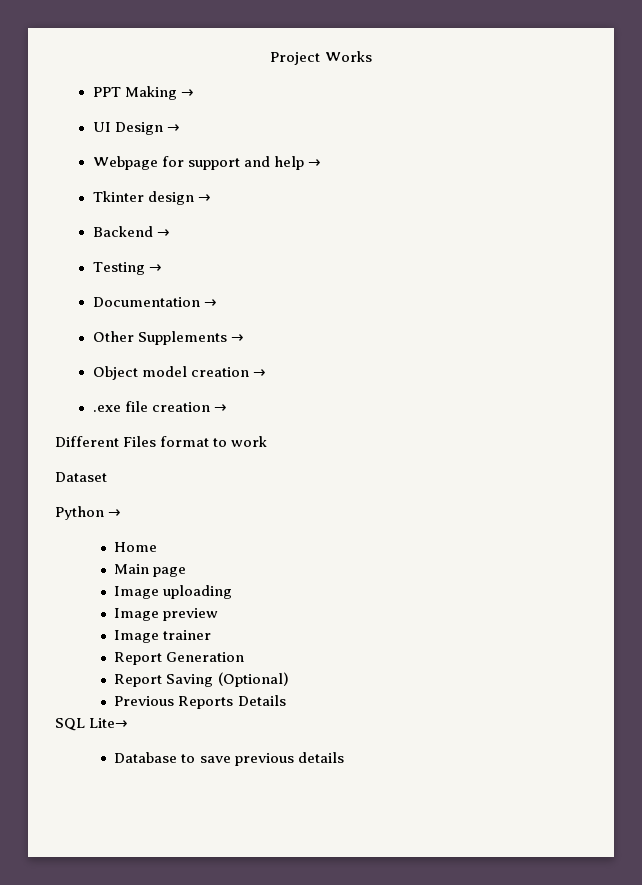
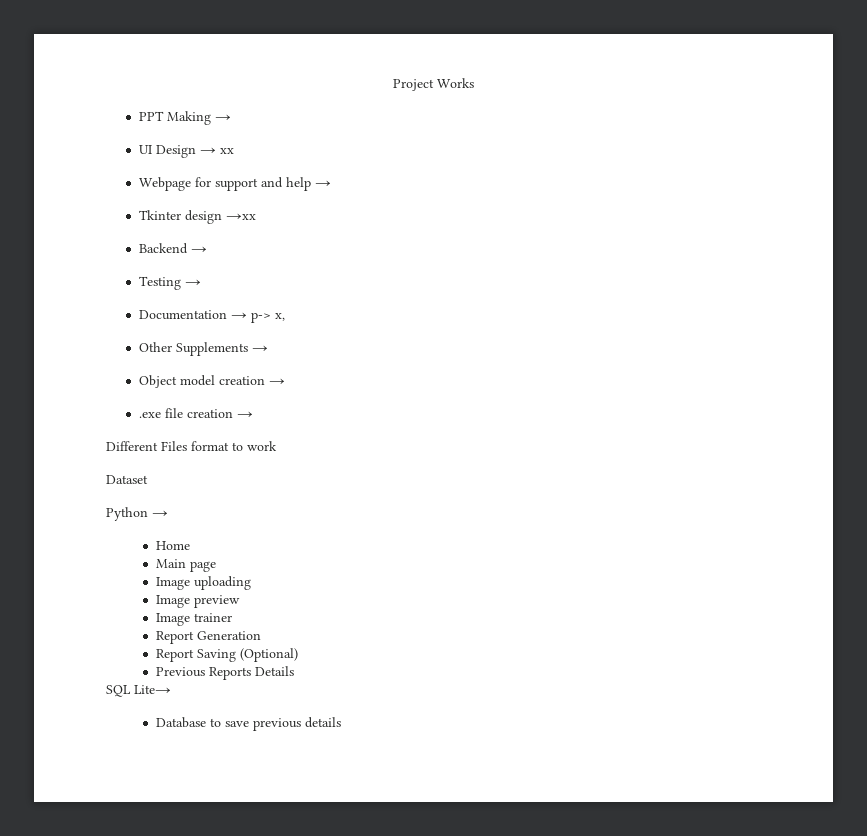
(181, 128) none -> [219,148,234,154] xx
[198,194,212,202] → -> [225,213,256,220] →xx
(218, 303) none -> [250,312,285,323] p-> x,

